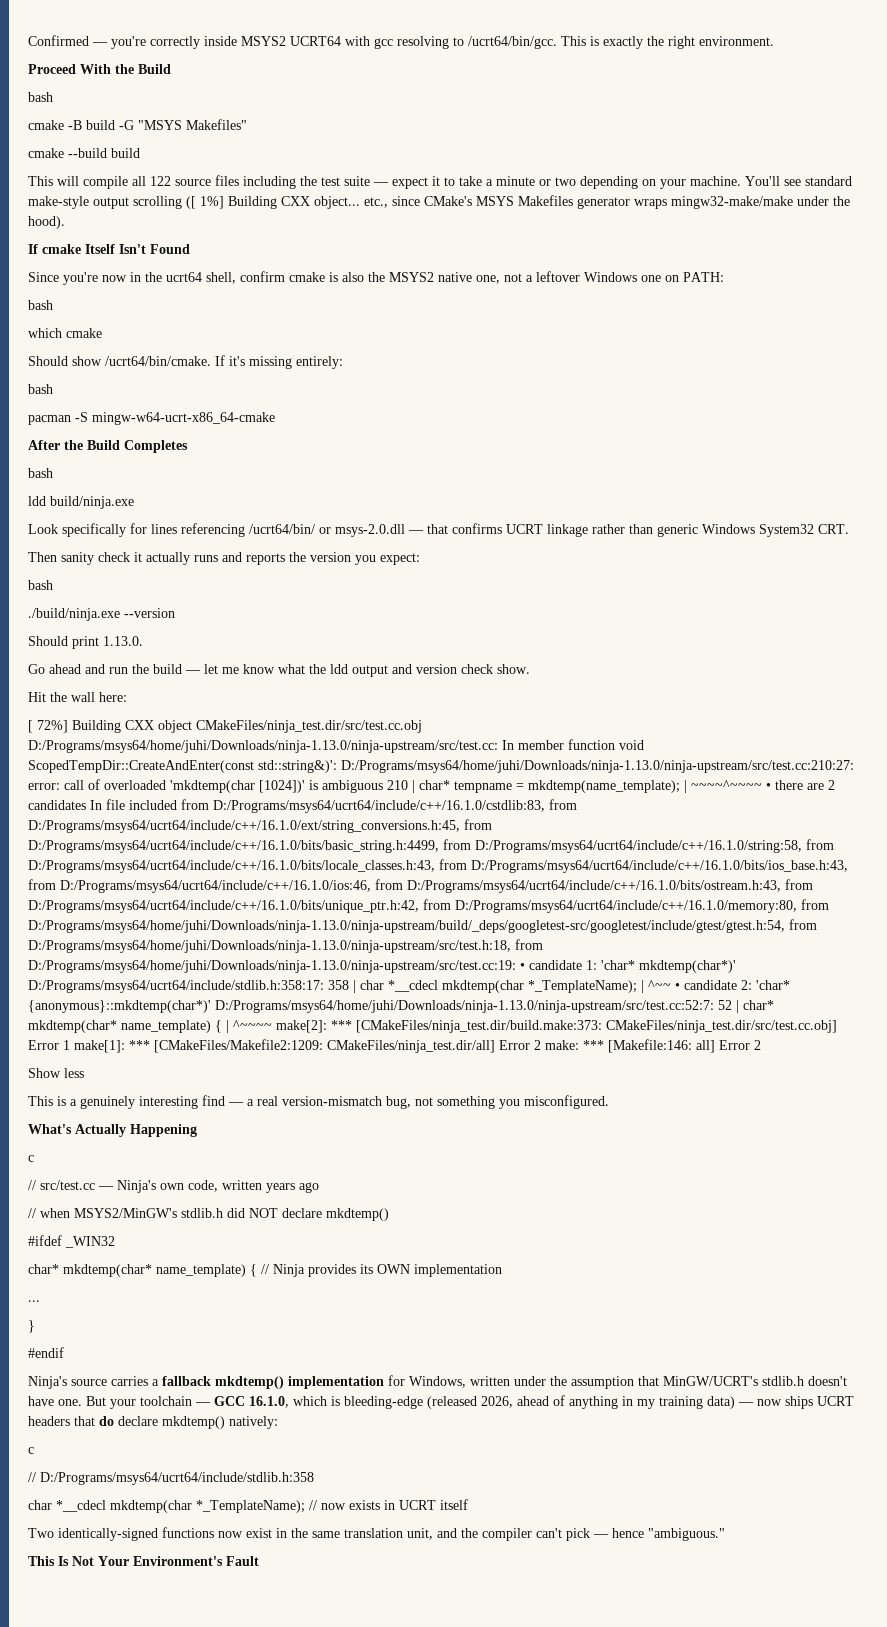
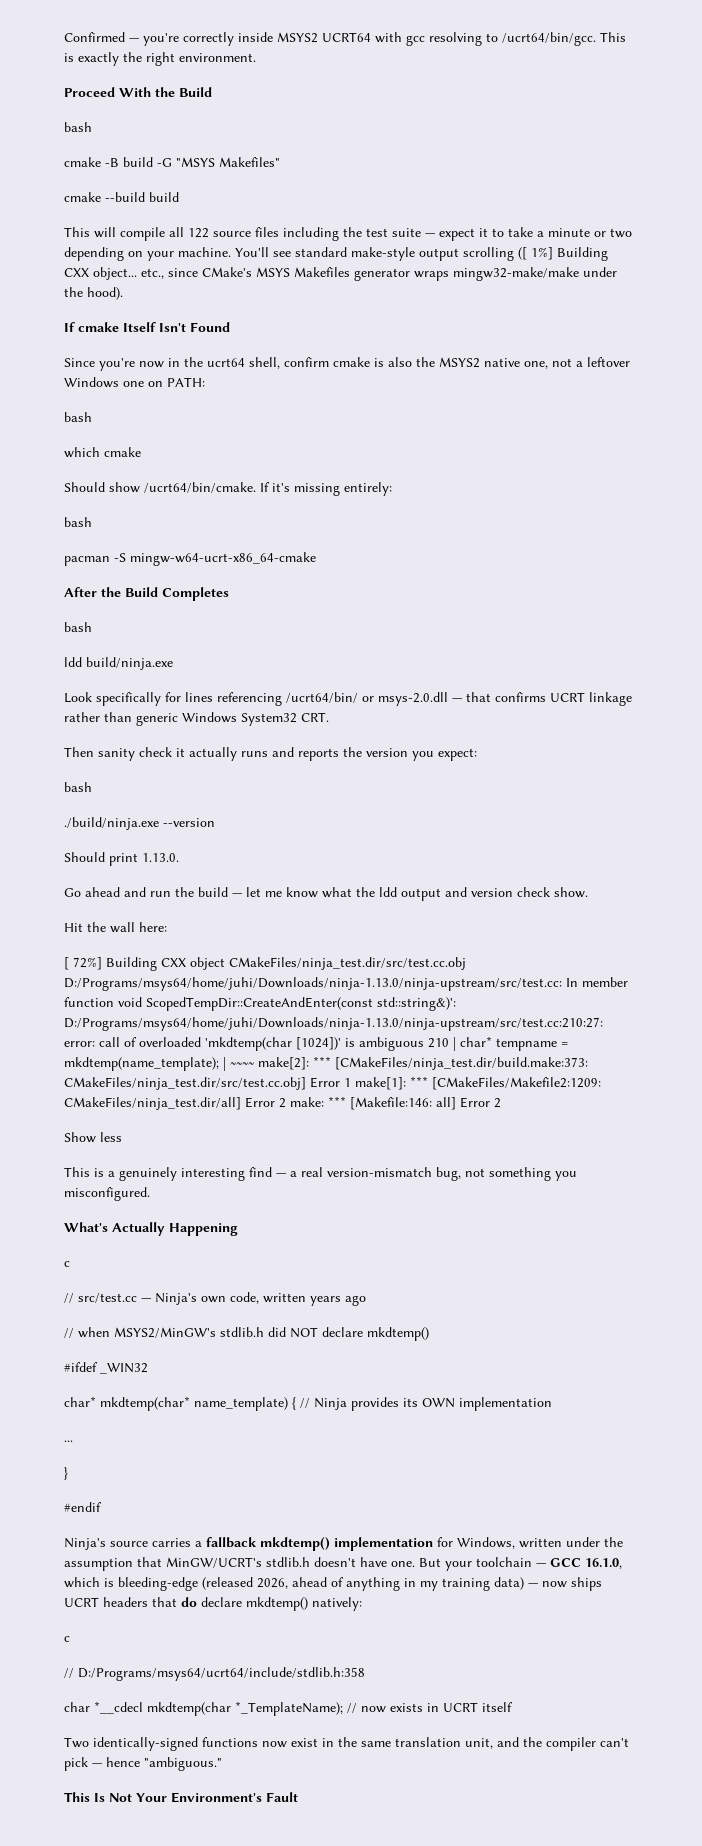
[691,780,835,790] [28,799,577,813] [28,819,492,833] [28,839,834,853] [28,859,848,873] [28,879,813,893] [28,899,829,913] [28,919,817,933] [28,939,543,953] [28,960,736,973] [28,980,790,993] [28,1000,774,1013] [28,1020,272,1033] ~~~~^~~~~ • there are 2 candidates In file included from D:/Programs/msys64/ucrt64/include/c++/16.1.0/cstdlib:83, from D:/Programs/msys64/ucrt64/include/c++/16.1.0/ext/string_conversions.h:45, from D:/Programs/msys64/ucrt64/include/c++/16.1.0/bits/basic_string.h:4499, from D:/Programs/msys64/ucrt64/include/c++/16.1.0/string:58, from D:/Programs/msys64/ucrt64/include/c++/16.1.0/bits/locale_classes.h:43, from D:/Programs/msys64/ucrt64/include/c++/16.1.0/bits/ios_base.h:43, from D:/Programs/msys64/ucrt64/include/c++/16.1.0/ios:46, from D:/Programs/msys64/ucrt64/include/c++/16.1.0/bits/ostream.h:43, from D:/Programs/msys64/ucrt64/include/c++/16.1.0/bits/unique_ptr.h:42, from D:/Programs/msys64/ucrt64/include/c++/16.1.0/memory:80, from D:/Programs/msys64/home/juhi/Downloads/ninja-1.13.0/ninja-upstream/build/_deps/googletest-src/googletest/include/gtest/gtest.h:54, from D:/Programs/msys64/home/juhi/Downloads/ninja-1.13.0/ninja-upstream/src/test.h:18, from D:/Programs/msys64/home/juhi/Downloads/ninja-1.13.0/ninja-upstream/src/test.cc:19: • candidate 1: 'char* mkdtemp(char*)' D:/Programs/msys64/ucrt64/include/stdlib.h:358:17: 358 | char *__cdecl mkdtemp(char *_TemplateName); | ^~~ • candidate 2: 'char* {anonymous}::mkdtemp(char*)' D:/Programs/msys64/home/juhi/Downloads/ninja-1.13.0/ninja-upstream/src/test.cc:52:7: 52 | char* mkdtemp(char* name_template) { | ^~~~~ -> [230,1062,254,1067] ~~~~

